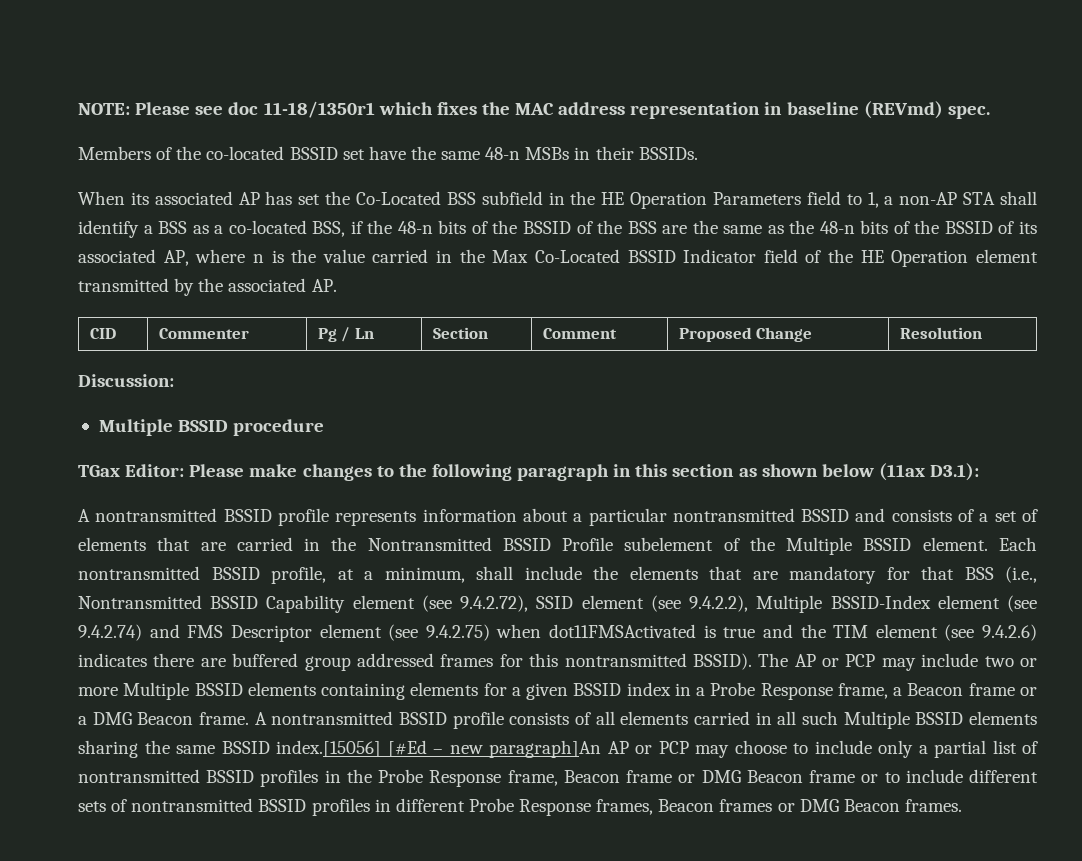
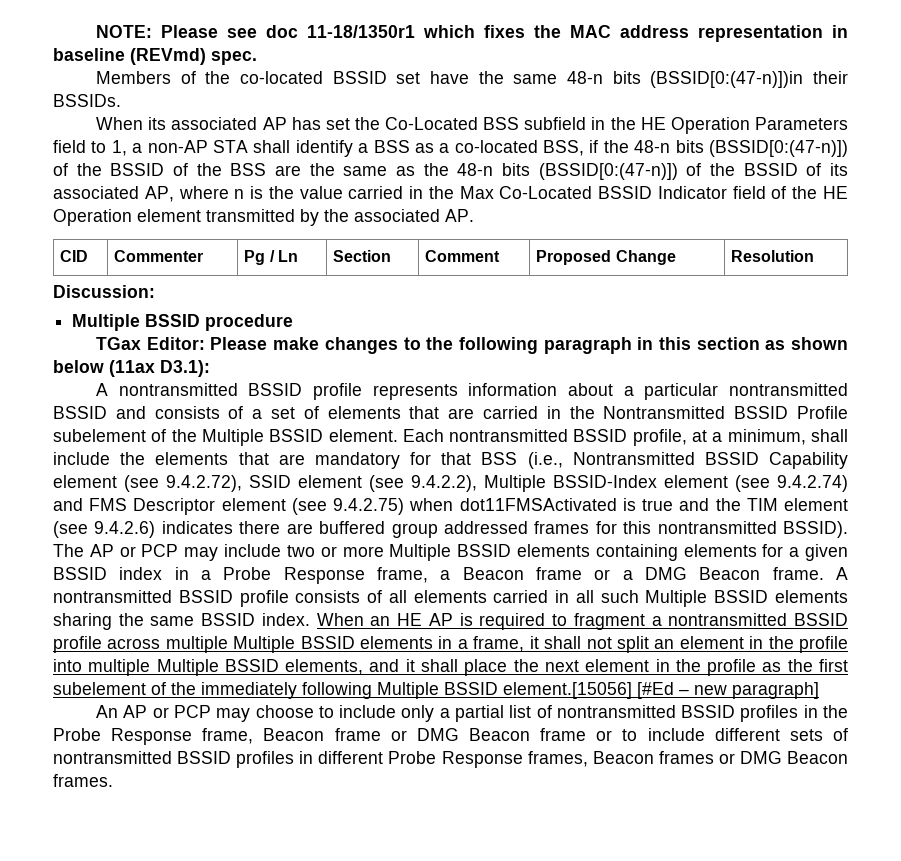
[525,147,591,160] MSBs in -> [612,71,804,88] bits (BSSID[0:(47-n)])in
(467, 227) none -> [709,140,849,157] (BSSID[0:(47-n)])
(889, 227) none -> [538,163,678,180] (BSSID[0:(47-n)])
[276,740,381,757] index.[15056] -> [261,613,849,630] [53,636,848,653] [53,659,848,676] [53,682,632,699] index. When an HE AP is required to fragment a nontransmitted BSSID profile across multiple Multiple BSSID elements in a frame, it shall not split an element in the profile into multiple Multiple BSSID elements, and it shall place the next element in the profile as the first subelement of the immediately following Multiple BSSID element.[15056]
[489,740,601,758] paragraph]An -> [732,682,819,699] [96,705,119,718] paragraph] // An

